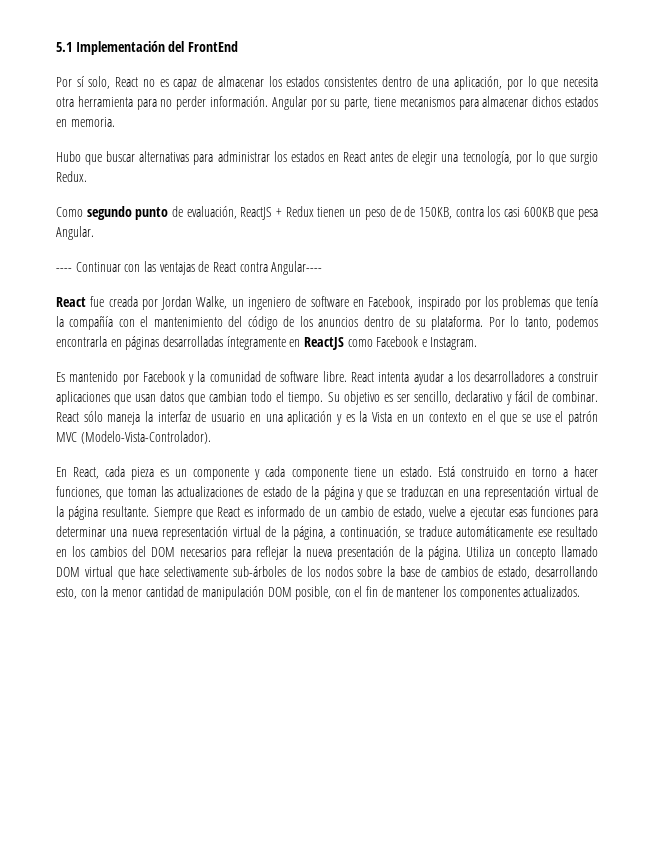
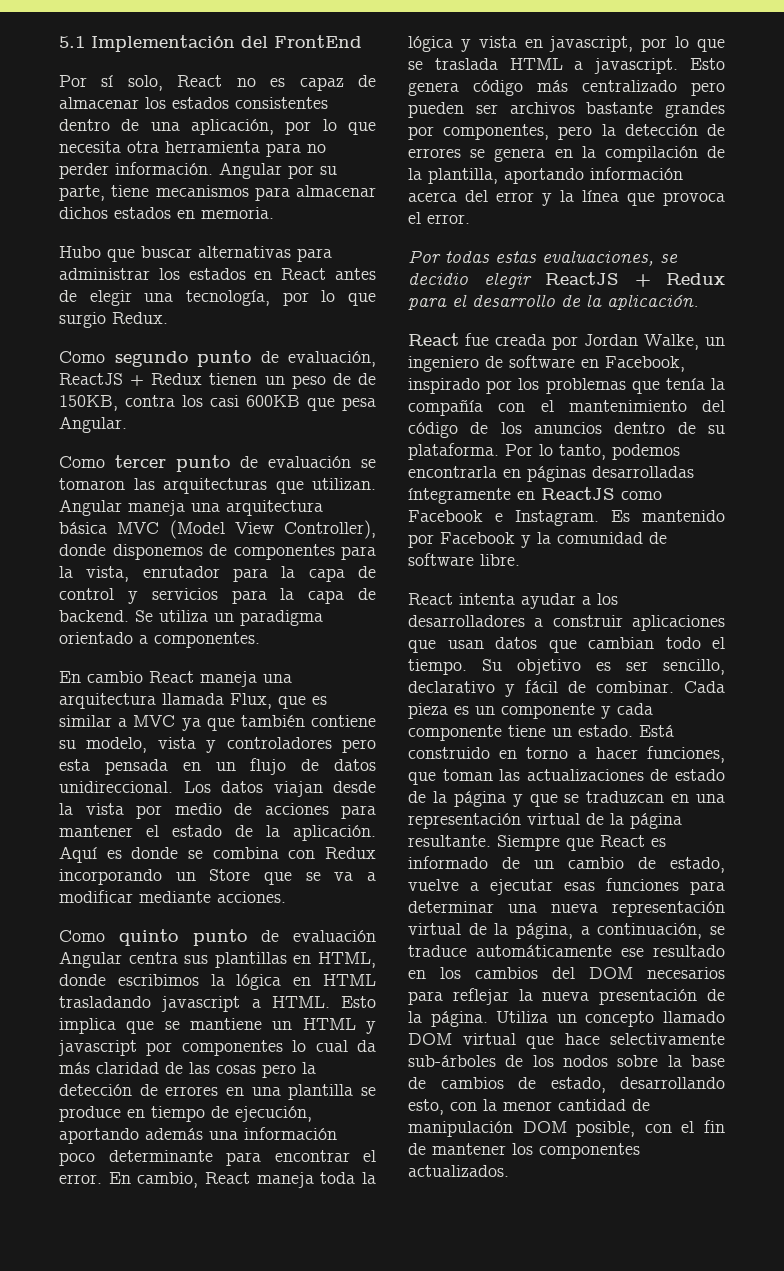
[56,261,323,275] ---- Continuar con las ventajas de React contra Angular---- -> [59,455,376,472] [59,478,376,494] [59,499,323,516] [59,520,376,539] [59,544,376,560] [59,566,376,582] [59,588,376,604] [59,610,323,626] [59,632,260,648] [59,671,292,687] [59,693,327,709] [59,715,376,731] [59,737,376,753] [59,758,377,775] [59,781,376,797] [59,803,376,819] [59,825,376,841] [59,846,376,863] [59,869,376,885] [59,890,286,903] [59,929,376,946] [59,951,376,968] [59,974,377,990] [59,996,376,1012] [59,1018,376,1034] [58,1040,376,1056] [59,1062,316,1078] [59,1084,376,1100] [59,1106,312,1122] [59,1127,337,1144] [59,1150,376,1166] [59,1172,376,1188] [408,36,725,52] [408,58,725,74] [408,80,725,96] [408,102,725,118] [408,124,725,140] [408,146,725,162] [408,167,683,184] [408,190,725,206] [408,212,470,224] [408,250,678,266] [408,272,725,289] [408,294,699,310] Como tercer punto de evaluación se tomaron las arquitecturas que utilizan. Angular maneja una arquitectura básica MVC (Model View Controller), donde disponemos de componentes para la vista, enrutador para la capa de control y servicios para la capa de backend. Se utiliza un paradigma orientado a componentes. // En cambio React maneja una arquitectura llamada Flux, que es similar a MVC ya que también contiene su modelo, vista y controladores pero esta pensada en un flujo de datos unidireccional. Los datos viajan desde la vista por medio de acciones para mantener el estado de la aplicación. Aquí es donde se combina con Redux incorporando un Store que se va a modificar mediante acciones. // Como quinto punto de evaluación Angular centra sus plantillas en HTML, donde escribimos la lógica en HTML trasladando javascript a HTML. Esto implica que se mantiene un HTML y javascript por componentes lo cual da más claridad de las cosas pero la detección de errores en una plantilla se produce en tiempo de ejecución, aportando además una información poco determinante para encontrar el error. En cambio, React maneja toda la lógica y vista en javascript, por lo que se traslada HTML a javascript. Esto genera código más centralizado pero pueden ser archivos bastante grandes por componentes, pero la detección de errores se genera en la compilación de la plantilla, aportando información acerca del error y la línea que provoca el error. // Por todas estas evaluaciones, se decidio elegir ReactJS + Redux para el desarrollo de la aplicación.
(478, 343) // -> (599, 518) none
(347, 376) none -> (520, 560) //
[56,411,599,425] [56,431,211,444] [56,466,126,479] React sólo maneja la interfaz de usuario en una aplicación y es la Vista en un contexto en el que se use el patrón MVC (Modelo-Vista-Controlador). // En React, cada -> [684,681,725,693] Cada

